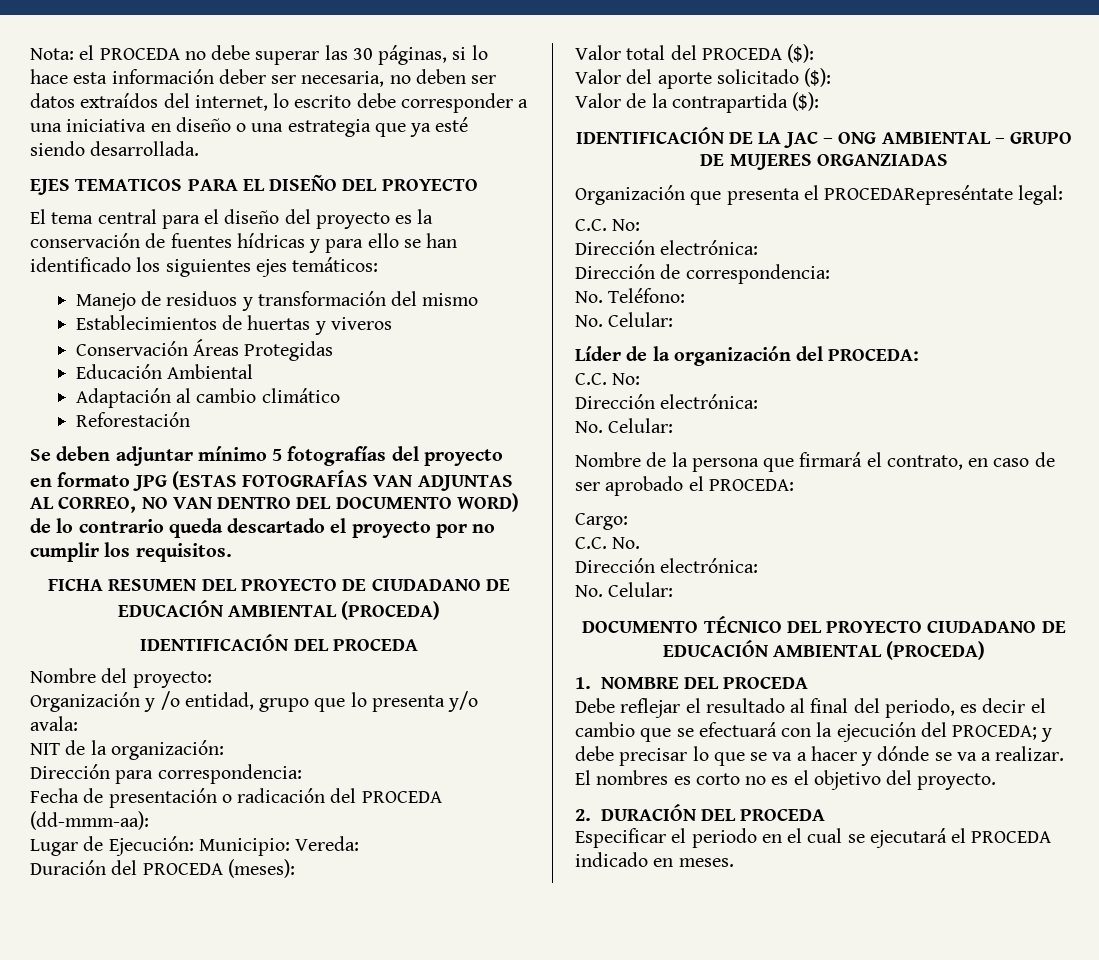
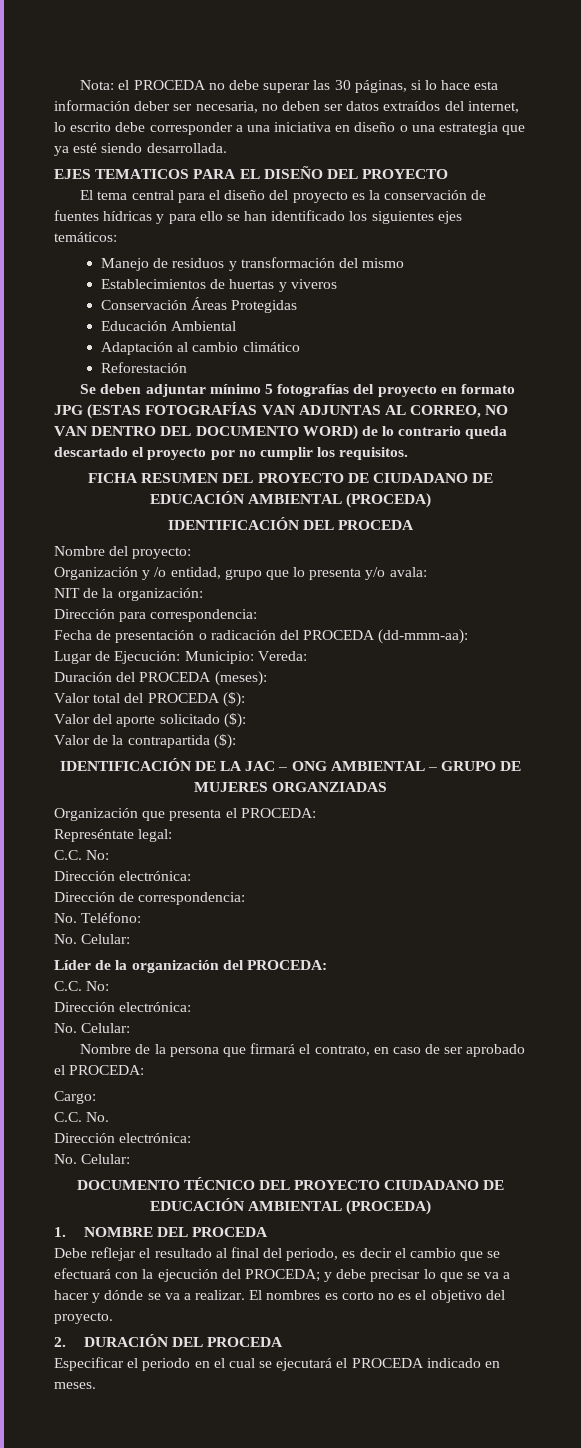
[824,185,1014,205] PROCEDARepreséntate -> [240,808,316,818] [54,829,134,842] PROCEDA: // Represéntate

